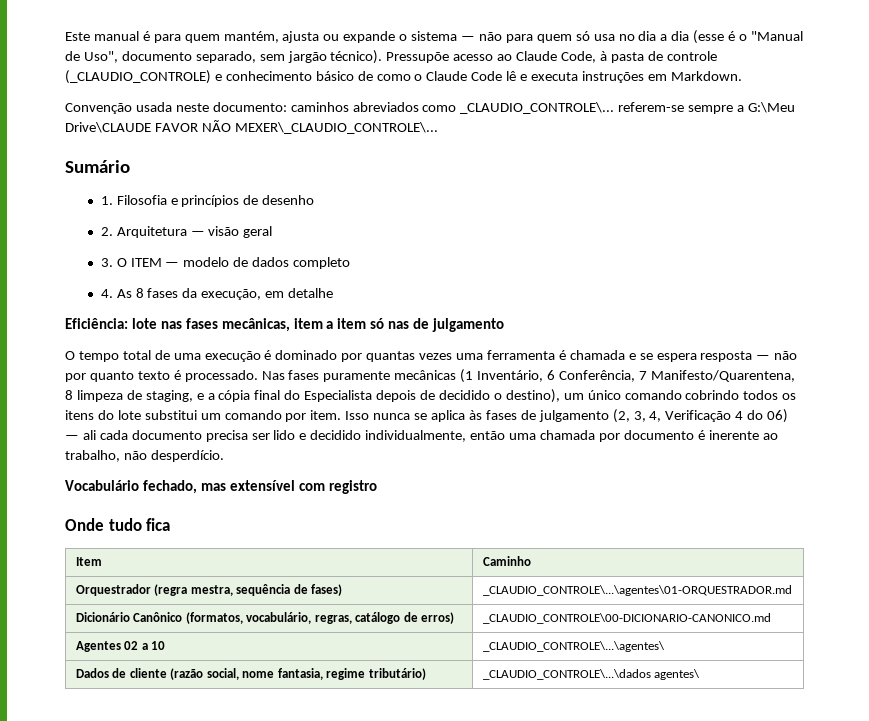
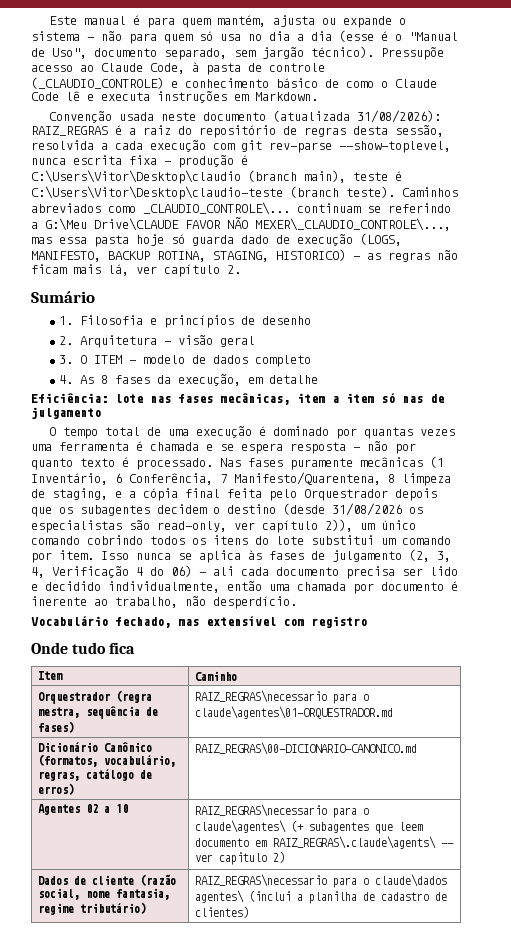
[212,102,734,114] documento: caminhos abreviados como _CLAUDIO_CONTROLE\... referem-se sempre -> [203,110,442,123] [31,125,444,138] [31,140,451,153] [31,155,248,168] [31,170,402,184] [31,186,458,200] [31,202,451,215] documento (atualizada 31/08/2026): RAIZ_REGRAS é a raiz do repositório de regras desta sessão, resolvida a cada execução com git rev-parse --show-toplevel, nunca escrita fixa — produção é C:\Users\Vitor\Desktop\claudio (branch main), teste é C:\Users\Vitor\Desktop\claudio-teste (branch teste). Caminhos abreviados como _CLAUDIO_CONTROLE\... continuam se referindo
[234,122,438,134] MEXER\_CLAUDIO_CONTROLE\... -> [255,218,451,231] [31,233,402,247] [31,249,458,262] [31,264,241,277] MEXER\_CLAUDIO_CONTROLE\..., mas essa pasta hoje só guarda dado de execução (LOGS, MANIFESTO, BACKUP ROTINA, STAGING, HISTORICO) — as regras não ficam mais lá, ver capítulo 2.
[284,389,560,403] do Especialista depois de decidido o destino), -> [227,488,437,501] [31,503,423,517] [31,519,353,533] feita pelo Orquestrador depois que os subagentes decidem o destino (desde 31/08/2026 os especialistas são read-only, ver capítulo 2)),
[482,585,792,596] _CLAUDIO_CONTROLE\...\agentes\01-ORQUESTRADOR.md -> [194,690,369,704] [194,706,393,719] RAIZ_REGRAS\necessario para o claude\agentes\01-ORQUESTRADOR.md
[482,613,771,624] _CLAUDIO_CONTROLE\00-DICIONARIO-CANONICO.md -> [194,742,417,755] RAIZ_REGRAS\00-DICIONARIO-CANONICO.md
[482,641,665,652] _CLAUDIO_CONTROLE\...\agentes\ -> [194,804,369,818] [194,820,423,834] [194,836,454,849] [194,851,285,865] RAIZ_REGRAS\necessario para o claude\agentes\ (+ subagentes que leem documento em RAIZ_REGRAS\.claude\agents\ -- ver capitulo 2)
[482,669,701,680] _CLAUDIO_CONTROLE\...\dados agentes\ -> [194,874,447,888] [194,890,447,904] [194,906,249,918] RAIZ_REGRAS\necessario para o claude\dados agentes\ (inclui a planilha de cadastro de clientes)

